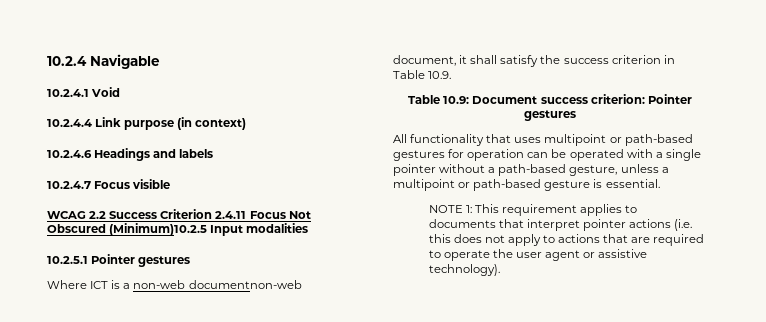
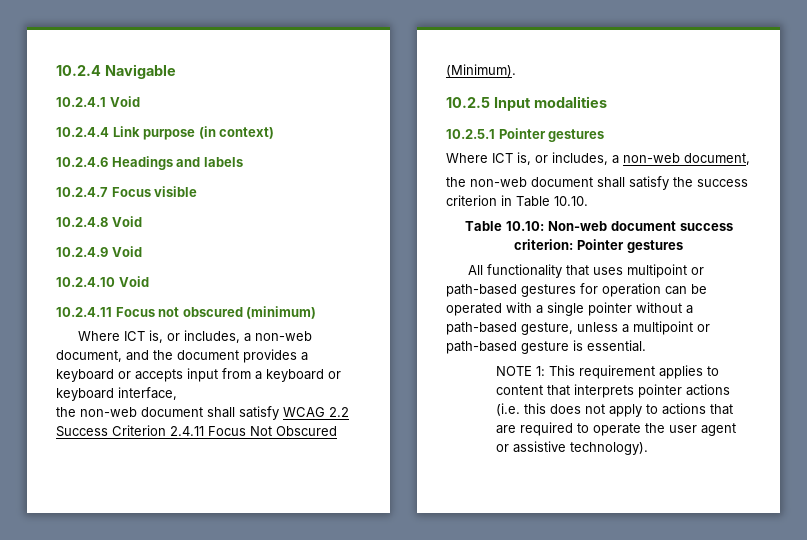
(171, 184) none -> [56,216,142,227] [56,246,142,257] [56,276,149,287] [56,306,317,319] [77,330,312,343] [56,349,308,363] [56,368,341,382] [56,387,177,401] [56,406,279,420] 10.2.4.8 Void // 10.2.4.9 Void // 10.2.4.10 Void // 10.2.4.11 Focus not obscured (minimum) // Where ICT is, or includes, a non-web document, and the document provides a keyboard or accepts input from a keyboard or keyboard interface, // the non-web document shall satisfy
[109,223,208,236] (Minimum)10.2.5 -> [446,64,516,77] [446,97,490,108] (Minimum). // 10.2.5
[111,280,302,289] [393,55,468,66] is a non-web documentnon-web document, it -> [517,152,750,165] [446,177,593,187] is, or includes, a non-web document, // the non-web document
[428,71,452,79] [408,95,538,104] 10.9. // Table 10.9: Document -> [554,196,588,206] [464,221,676,231] 10.10. // Table 10.10: Non-web document
[428,219,580,231] documents that interpret -> [496,384,635,398] content that interprets

